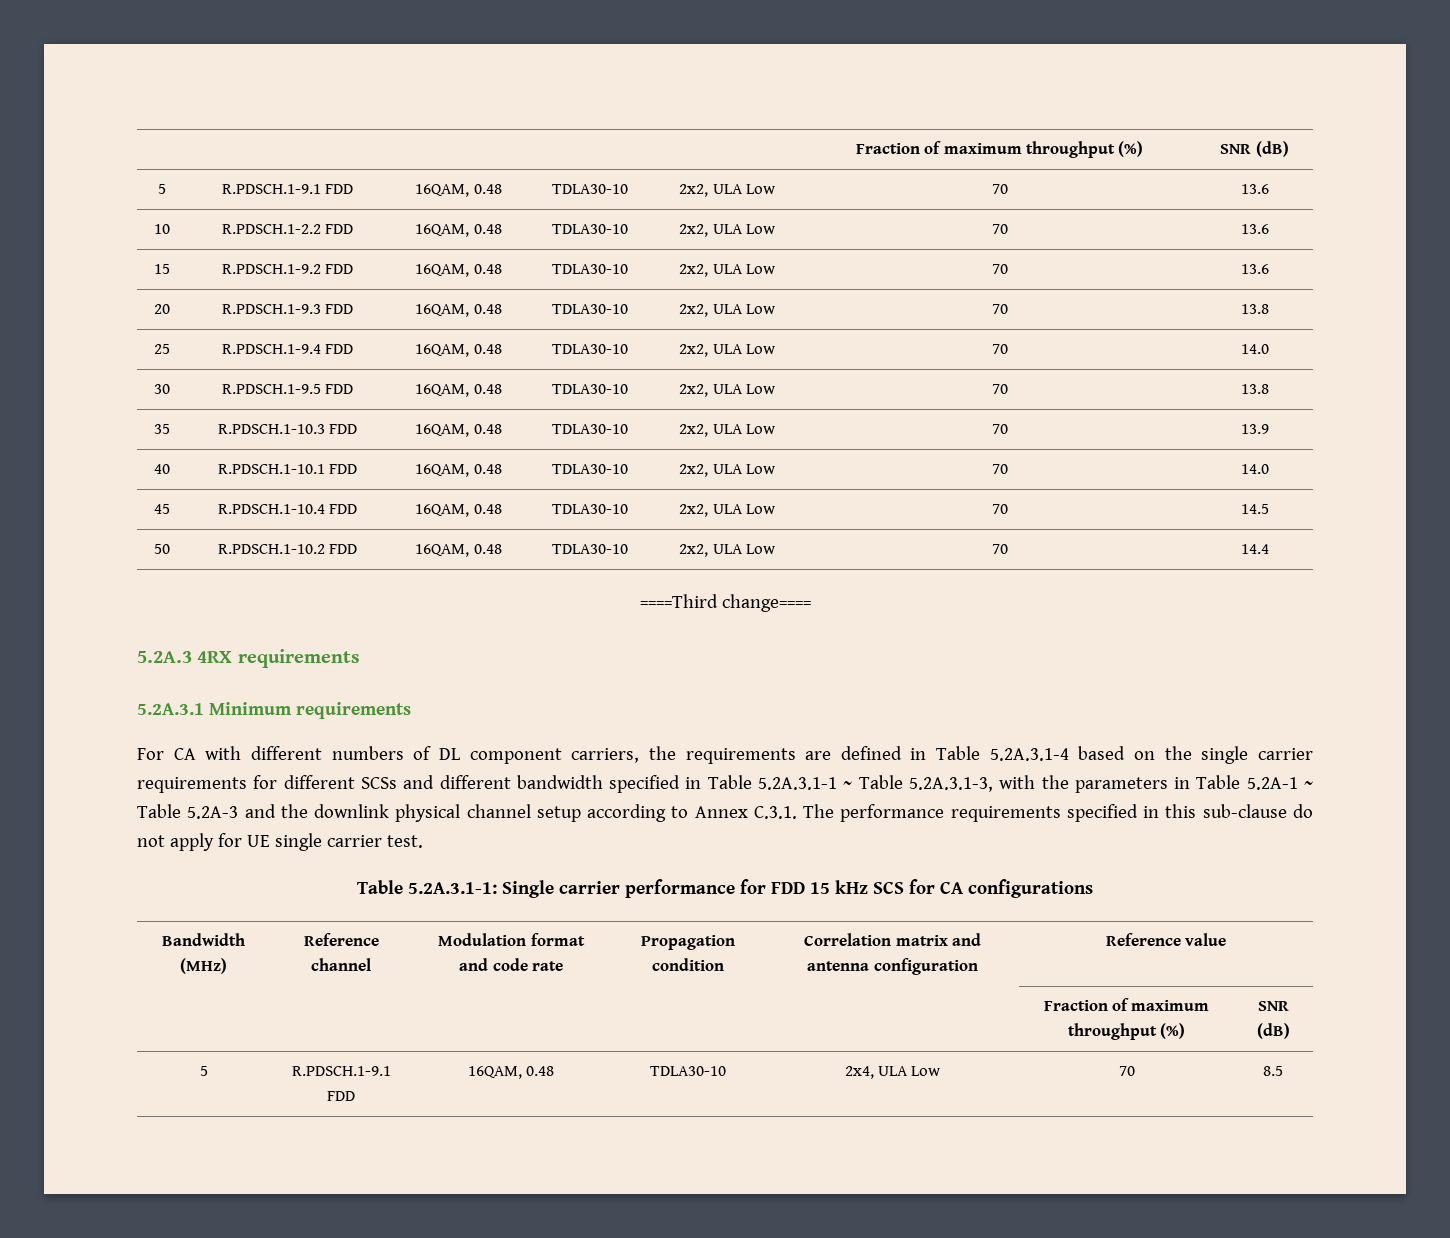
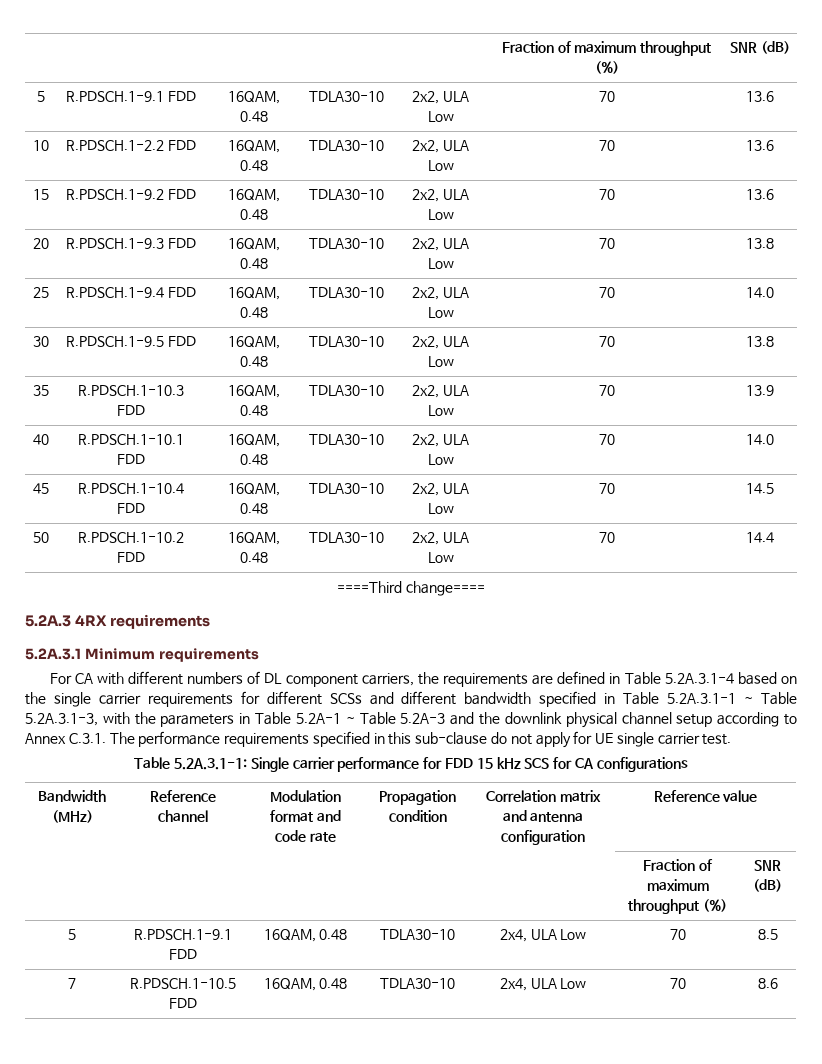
(1283, 1071) none -> [68,978,76,989] [129,978,236,989] [168,998,197,1009] [263,978,348,991] [380,978,455,989] [499,978,587,991] [669,978,686,989] [757,978,778,989] // 7 | R.PDSCH.1-10.5 FDD | 16QAM, 0.48 | TDLA30-10 | 2x4, ULA Low | 70 | 8.6

